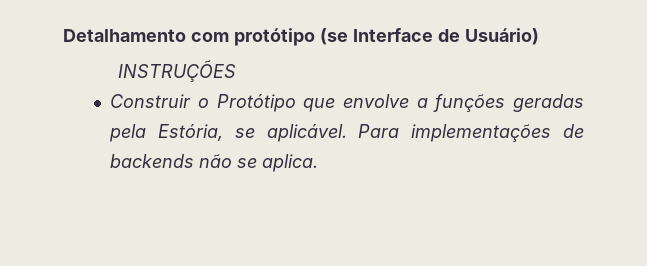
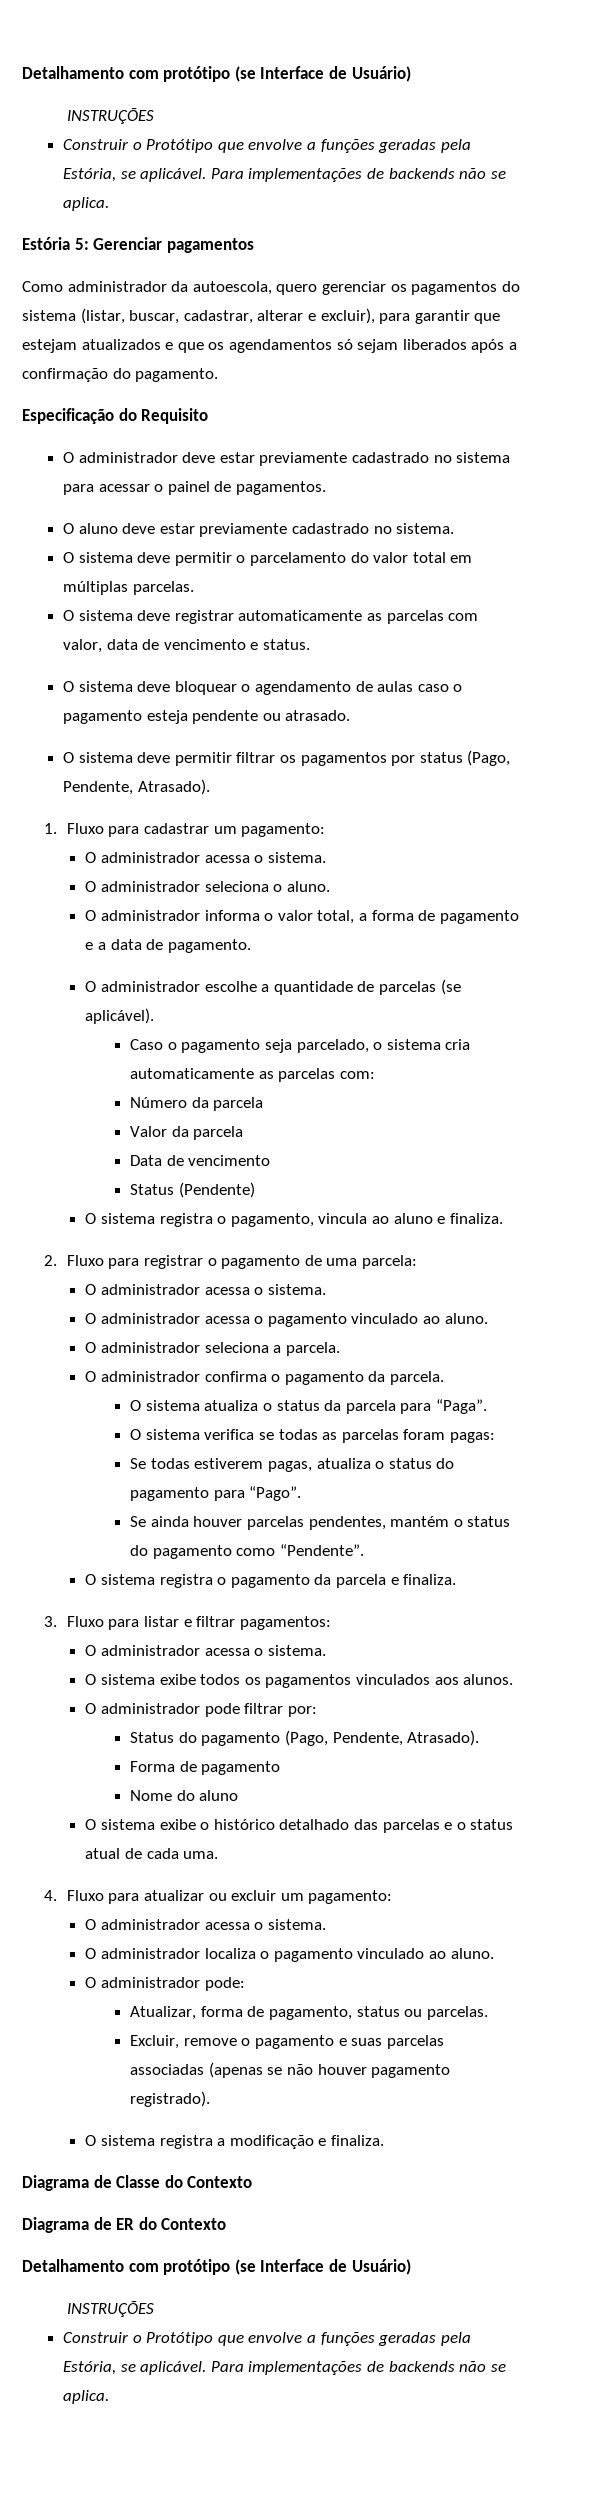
(319, 163) none -> [22,237,254,253] [22,281,520,295] [22,308,501,324] [22,339,517,353] [22,368,219,382] [22,408,209,424] [63,452,511,466] [63,481,327,495] [63,523,455,537] [63,552,473,566] [63,581,194,595] [63,610,479,624] [63,639,311,653] [63,681,463,695] [63,710,351,724] [63,750,511,766] [63,779,210,795] [44,823,326,837] [85,852,326,863] [85,881,330,892] [85,910,519,924] [85,939,251,953] [85,979,461,995] [85,1008,155,1024] [130,1039,471,1053] [130,1068,376,1082] [130,1097,264,1111] [130,1126,244,1140] [130,1155,271,1166] [130,1182,255,1198] [85,1213,503,1227] [44,1255,417,1269] [85,1284,326,1295] [85,1313,488,1327] [85,1342,340,1356] [85,1371,445,1385] [130,1399,487,1414] [130,1429,495,1443] [130,1458,455,1472] [130,1486,302,1501] [130,1516,511,1530] [130,1544,365,1559] [85,1574,457,1588] [44,1616,331,1630] [85,1645,326,1656] [85,1674,514,1688] [85,1703,317,1717] [130,1730,480,1746] [130,1761,281,1775] [130,1790,239,1801] [85,1819,514,1833] [85,1848,219,1859] [44,1890,393,1904] [85,1919,326,1930] [85,1948,494,1962] [85,1977,245,1991] [130,2006,488,2020] [130,2035,444,2049] [130,2062,451,2078] [130,2091,211,2107] [85,2135,385,2149] [22,2175,253,2191] [22,2217,227,2233] [22,2259,411,2275] [66,2301,154,2317] [63,2332,471,2346] [63,2361,506,2375] [63,2390,110,2404] // Estória 5: Gerenciar pagamentos // Como administrador da autoescola, quero gerenciar os pagamentos do sistema (listar, buscar, cadastrar, alterar e excluir), para garantir que estejam atualizados e que os agendamentos só sejam liberados após a confirmação do pagamento. // Especificação do Requisito // O administrador deve estar previamente cadastrado no sistema para acessar o painel de pagamentos. // O aluno deve estar previamente cadastrado no sistema. // O sistema deve permitir o parcelamento do valor total em múltiplas parcelas. // O sistema deve registrar automaticamente as parcelas com valor, data de vencimento e status. // O sistema deve bloquear o agendamento de aulas caso o pagamento esteja pendente ou atrasado. // O sistema deve permitir filtrar os pagamentos por status (Pago, Pendente, Atrasado). // 1. Fluxo para cadastrar um pagamento: // O administrador acessa o sistema. // O administrador seleciona o aluno. // O administrador informa o valor total, a forma de pagamento e a data de pagamento. // O administrador escolhe a quantidade de parcelas (se aplicável). // Caso o pagamento seja parcelado, o sistema cria automaticamente as parcelas com: // Número da parcela // Valor da parcela // Data de vencimento // Status (Pendente) // O sistema registra o pagamento, vincula ao aluno e finaliza. // 2. Fluxo para registrar o pagamento de uma parcela: // O administrador acessa o sistema. // O administrador acessa o pagamento vinculado ao aluno. // O administrador seleciona a parcela. // O administrador confirma o pagamento da parcela. // O sistema atualiza o status da parcela para “Paga”. // O sistema verifica se todas as parcelas foram pagas: // Se todas estiverem pagas, atualiza o status do pagamento para “Pago”. // Se ainda houver parcelas pendentes, mantém o status do pagamento como “Pendente”. // O sistema registra o pagamento da parcela e finaliza. // 3. Fluxo para listar e filtrar pagamentos: // O administrador acessa o sistema. // O sistema exibe todos os pagamentos vinculados aos alunos. // O administrador pode filtrar por: // Status do pagamento (Pago, Pendente, Atrasado). // Forma de pagamento // Nome do aluno // O sistema exibe o histórico detalhado das parcelas e o status atual de cada uma. // 4. Fluxo para atualizar ou excluir um pagamento: // O administrador acessa o sistema. // O administrador localiza o pagamento vinculado ao aluno. // O administrador pode: // Atualizar, forma de pagamento, status ou parcelas. // Excluir, remove o pagamento e suas parcelas associadas (apenas se não houver pagamento registrado). // O sistema registra a modificação e finaliza. // Diagrama de Classe do Contexto // Diagrama de ER do Contexto // Detalhamento com protótipo (se Interface de Usuário) // INSTRUÇÕES // Construir o Protótipo que envolve a funções geradas pela Estória, se aplicável. Para implementações de backends não se aplica.

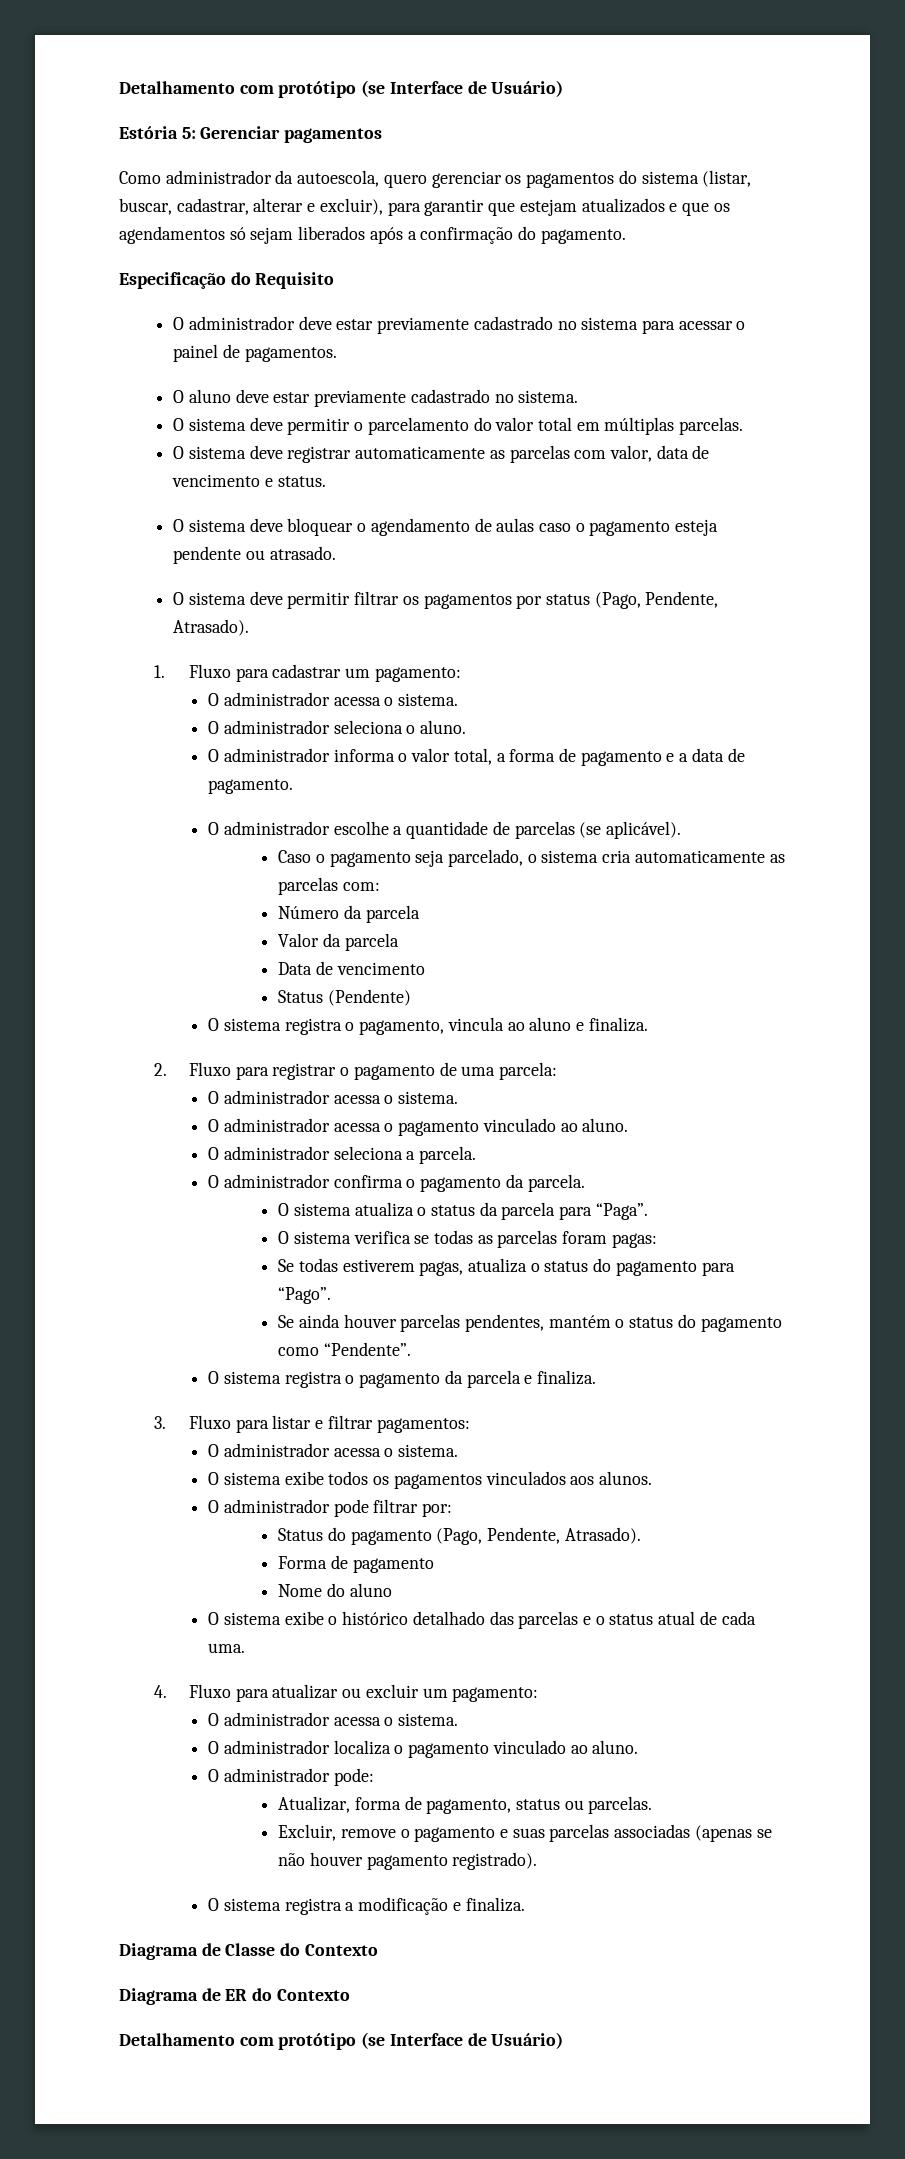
[22,66,411,82] [66,108,154,124] [63,139,471,153] [63,168,506,182] [63,197,110,211] Detalhamento com protótipo (se Interface de Usuário) // INSTRUÇÕES // Construir o Protótipo que envolve a funções geradas pela Estória, se aplicável. Para implementações de backends não se aplica. -> [119,80,564,98] Detalhamento com protótipo (se Interface de Usuário)
[66,2301,154,2317] [63,2332,471,2346] [63,2361,506,2375] [63,2390,110,2404] // INSTRUÇÕES // Construir o Protótipo que envolve a funções geradas pela Estória, se aplicável. Para implementações de backends não se aplica. -> (564, 2040) none

